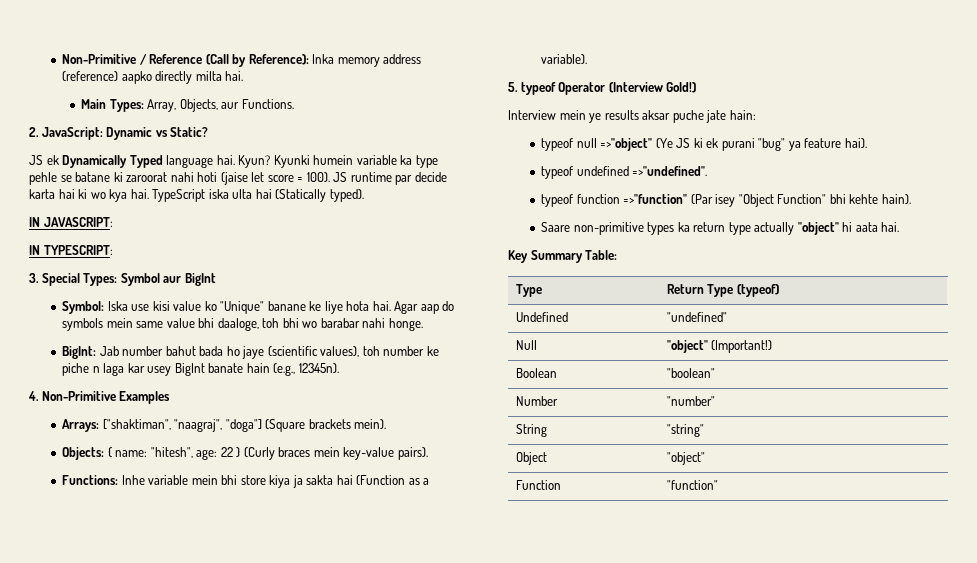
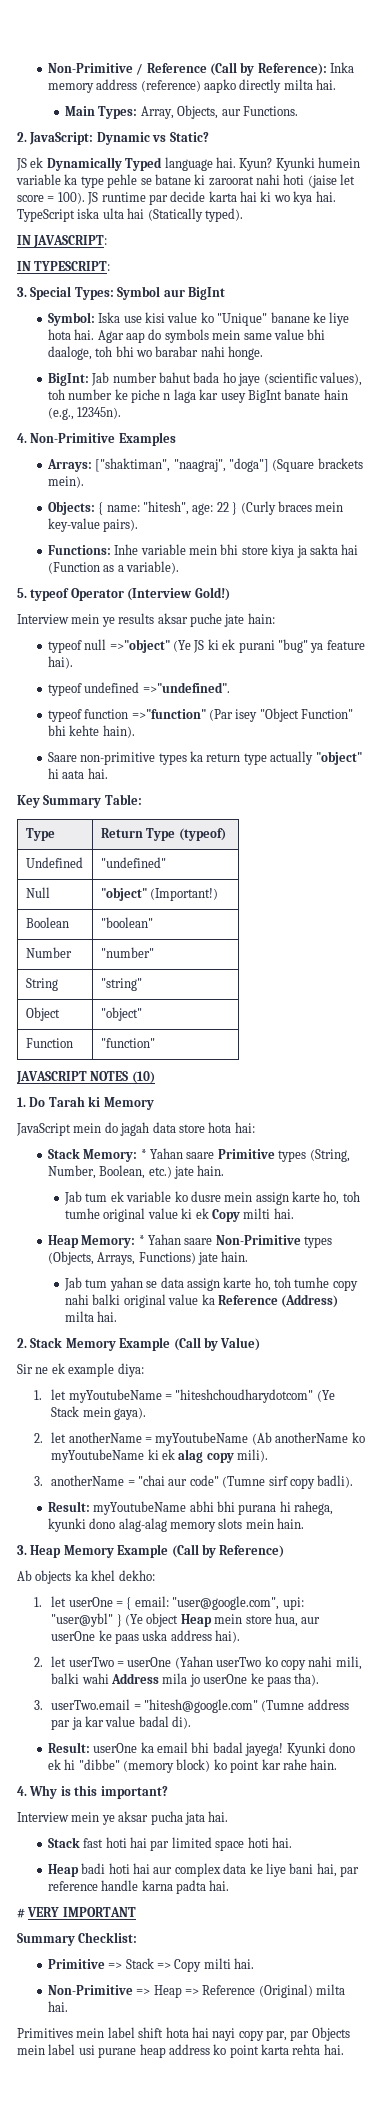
(718, 485) none -> [16,1071,155,1084] [17,1096,154,1110] [16,1122,255,1136] [47,1148,350,1162] [47,1165,225,1179] [64,1191,360,1205] [65,1208,294,1222] [47,1234,333,1248] [47,1251,249,1265] [64,1277,358,1291] [65,1294,339,1308] [65,1311,118,1322] [17,1337,261,1351] [17,1363,144,1377] [34,1389,335,1403] [51,1406,147,1420] [34,1432,365,1446] [51,1449,269,1463] [34,1475,354,1489] [47,1501,334,1515] [47,1518,305,1532] [17,1544,285,1558] [17,1570,155,1584] [34,1596,304,1610] [51,1613,321,1627] [51,1630,241,1644] [34,1656,362,1670] [51,1673,320,1687] [34,1699,349,1713] [51,1716,192,1730] [47,1742,355,1756] [47,1759,338,1773] [17,1785,168,1799] [17,1811,229,1825] [47,1837,292,1851] [47,1863,360,1877] [47,1880,230,1894] [17,1907,136,1918] [17,1932,138,1946] [47,1958,255,1972] [47,1984,346,1998] [47,2001,68,2012] [17,2027,350,2041] [17,2044,344,2058] // JAVASCRIPT NOTES (10) // 1. Do Tarah ki Memory // JavaScript mein do jagah data store hota hai: // Stack Memory: * Yahan saare Primitive types (String, Number, Boolean, etc.) jate hain. // Jab tum ek variable ko dusre mein assign karte ho, toh tumhe original value ki ek Copy milti hai. // Heap Memory: * Yahan saare Non-Primitive types (Objects, Arrays, Functions) jate hain. // Jab tum yahan se data assign karte ho, toh tumhe copy nahi balki original value ka Reference (Address) milta hai. // 2. Stack Memory Example (Call by Value) // Sir ne ek example diya: // 1. let myYoutubeName = "hiteshchoudharydotcom" (Ye Stack mein gaya). // 2. let anotherName = myYoutubeName (Ab anotherName ko myYoutubeName ki ek alag copy mili). // 3. anotherName = "chai aur code" (Tumne sirf copy badli). // Result: myYoutubeName abhi bhi purana hi rahega, kyunki dono alag-alag memory slots mein hain. // 3. Heap Memory Example (Call by Reference) // Ab objects ka khel dekho: // 1. let userOne = { email: "user@google.com", upi: "user@ybl" } (Ye object Heap mein store hua, aur userOne ke paas uska address hai). // 2. let userTwo = userOne (Yahan userTwo ko copy nahi mili, balki wahi Address mila jo userOne ke paas tha). // 3. userTwo.email = "hitesh@google.com" (Tumne address par ja kar value badal di). // Result: userOne ka email bhi badal jayega! Kyunki dono ek hi "dibbe" (memory block) ko point kar rahe hain. // 4. Why is this important? // Interview mein ye aksar pucha jata hai. // Stack fast hoti hai par limited space hoti hai. // Heap badi hoti hai aur complex data ke liye bani hai, par reference handle karna padta hai. // # VERY IMPORTANT // Summary Checklist: // Primitive => Stack => Copy milti hai. // Non-Primitive => Heap => Reference (Original) milta hai. // Primitives mein label shift hota hai nayi copy par, par Objects mein label usi purane heap address ko point karta rehta hai.

